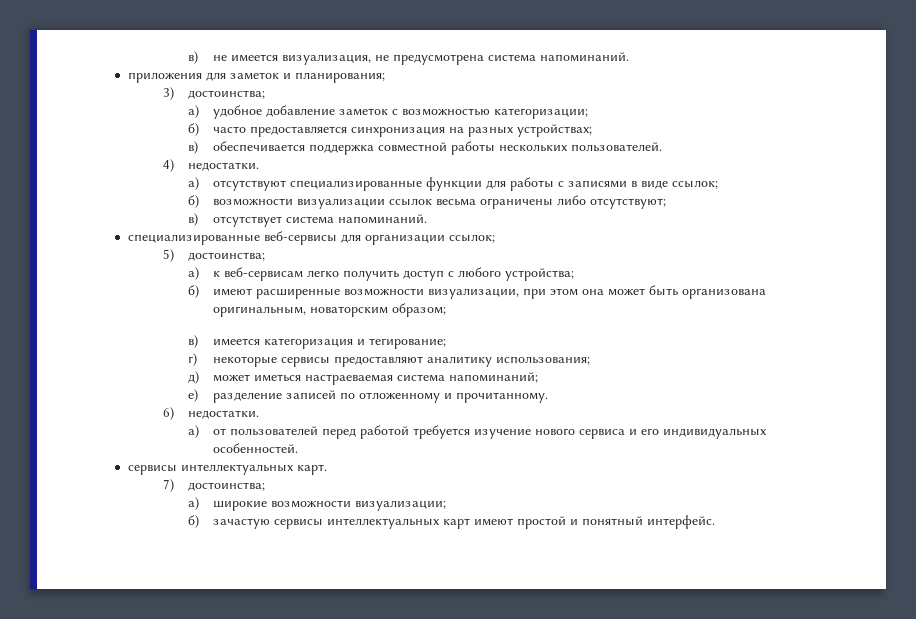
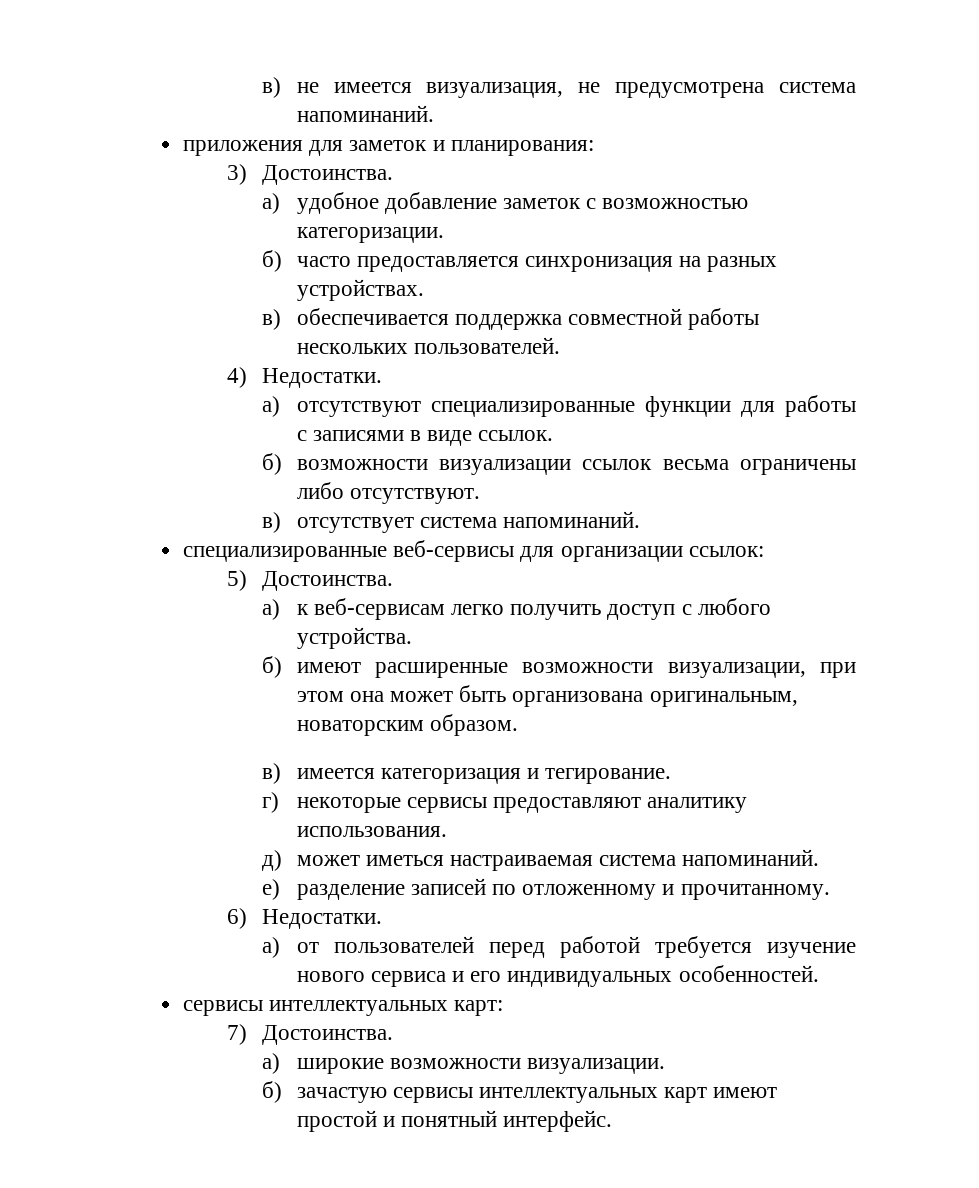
[294,72,385,83] планирования; -> [450,140,594,156] планирования:
[187,90,265,99] достоинства; -> [261,165,393,185] Достоинства.
[493,108,588,119] категоризации; -> [296,227,444,243] категоризации.
[516,124,592,137] устройствах; -> [296,279,424,301] устройствах.
[187,162,259,171] недостатки. -> [261,368,382,388] Недостатки.
[671,180,718,189] ссылок; -> [478,430,554,441] ссылок.
[589,198,666,209] отсутствуют; -> [349,488,480,504] отсутствуют.
[448,234,495,243] ссылок; -> [688,546,764,557] ссылок:
[187,252,265,261] достоинства; -> [261,571,393,591] Достоинства.
[504,268,574,281] устройства; -> [296,627,412,649] устройства.
[391,303,446,317] образом; -> [429,714,518,736] образом.
[368,338,446,349] тегирование; -> [545,768,672,784] тегирование.
[495,356,590,365] использования; -> [296,826,447,837] использования.
[304,372,538,385] настраеваемая система напоминаний; -> [450,849,820,871] настраиваемая система напоминаний.
[187,410,259,419] недостатки. -> [261,909,382,929] Недостатки.
[296,464,327,475] карт. -> [454,1000,504,1016] карт:
[187,482,265,491] достоинства; -> [261,1025,393,1045] Достоинства.
[354,500,446,511] визуализации; -> [527,1058,666,1074] визуализации.

